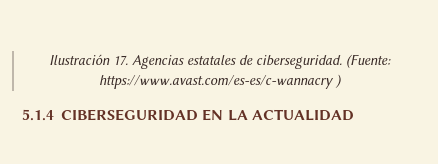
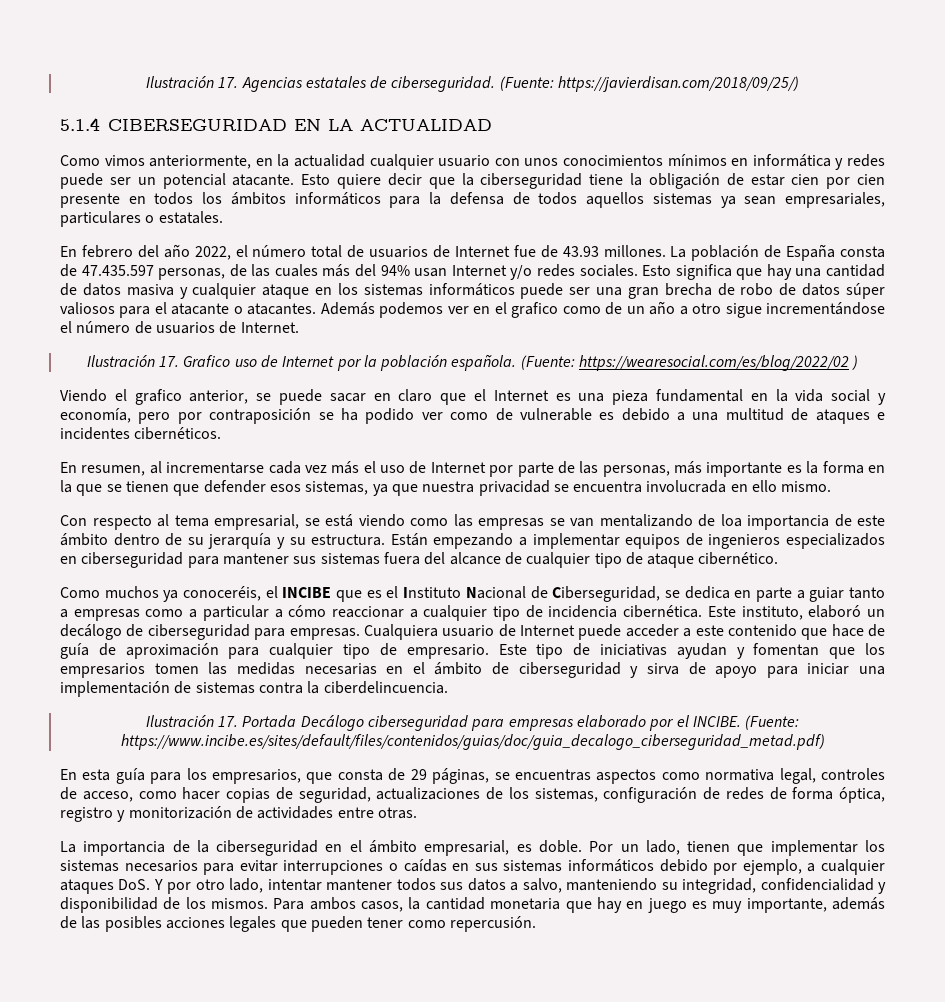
[98,74,342,89] https://www.avast.com/es-es/c-wannacry ) -> [558,76,800,92] https://javierdisan.com/2018/09/25/)
(354, 115) none -> [60,154,886,170] [60,173,886,189] [60,192,886,208] [60,211,223,227] [60,244,885,261] [60,264,885,280] [60,283,886,299] [60,301,886,318] [60,321,299,334] [86,354,859,371] [60,389,886,405] [60,408,886,424] [60,427,222,440] [60,461,886,477] [60,480,832,496] [60,514,885,530] [60,533,886,549] [60,552,779,568] [60,586,886,602] [60,605,886,621] [60,624,885,640] [60,643,885,659] [60,662,885,678] [60,681,448,697] [145,715,800,731] [120,734,825,750] [60,768,885,784] [60,787,885,803] [60,806,417,822] [60,840,885,856] [60,859,886,875] [60,878,887,894] [60,897,886,913] [60,916,536,932] // Como vimos anteriormente, en la actualidad cualquier usuario con unos conocimientos mínimos en informática y redes puede ser un potencial atacante. Esto quiere decir que la ciberseguridad tiene la obligación de estar cien por cien presente en todos los ámbitos informáticos para la defensa de todos aquellos sistemas ya sean empresariales, particulares o estatales. // En febrero del año 2022, el número total de usuarios de Internet fue de 43.93 millones. La población de España consta de 47.435.597 personas, de las cuales más del 94% usan Internet y/o redes sociales. Esto significa que hay una cantidad de datos masiva y cualquier ataque en los sistemas informáticos puede ser una gran brecha de robo de datos súper valiosos para el atacante o atacantes. Además podemos ver en el grafico como de un año a otro sigue incrementándose el número de usuarios de Internet. // Ilustración 17. Grafico uso de Internet por la población española. (Fuente: https://wearesocial.com/es/blog/2022/02 ) // Viendo el grafico anterior, se puede sacar en claro que el Internet es una pieza fundamental en la vida social y economía, pero por contraposición se ha podido ver como de vulnerable es debido a una multitud de ataques e incidentes cibernéticos. // En resumen, al incrementarse cada vez más el uso de Internet por parte de las personas, más importante es la forma en la que se tienen que defender esos sistemas, ya que nuestra privacidad se encuentra involucrada en ello mismo. // Con respecto al tema empresarial, se está viendo como las empresas se van mentalizando de loa importancia de este ámbito dentro de su jerarquía y su estructura. Están empezando a implementar equipos de ingenieros especializados en ciberseguridad para mantener sus sistemas fuera del alcance de cualquier tipo de ataque cibernético. // Como muchos ya conoceréis, el INCIBE que es el Instituto Nacional de Ciberseguridad, se dedica en parte a guiar tanto a empresas como a particular a cómo reaccionar a cualquier tipo de incidencia cibernética. Este instituto, elaboró un decálogo de ciberseguridad para empresas. Cualquiera usuario de Internet puede acceder a este contenido que hace de guía de aproximación para cualquier tipo de empresario. Este tipo de iniciativas ayudan y fomentan que los empresarios tomen las medidas necesarias en el ámbito de ciberseguridad y sirva de apoyo para iniciar una implementación de sistemas contra la ciberdelincuencia. // Ilustración 17. Portada Decálogo ciberseguridad para empresas elaborado por el INCIBE. (Fuente: https://www.incibe.es/sites/default/files/contenidos/guias/doc/guia_decalogo_ciberseguridad_metad.pdf) // En esta guía para los empresarios, que consta de 29 páginas, se encuentras aspectos como normativa legal, controles de acceso, como hacer copias de seguridad, actualizaciones de los sistemas, configuración de redes de forma óptica, registro y monitorización de actividades entre otras. // La importancia de la ciberseguridad en el ámbito empresarial, es doble. Por un lado, tienen que implementar los sistemas necesarios para evitar interrupciones o caídas en sus sistemas informáticos debido por ejemplo, a cualquier ataques DoS. Y por otro lado, intentar mantener todos sus datos a salvo, manteniendo su integridad, confidencialidad y disponibilidad de los mismos. Para ambos casos, la cantidad monetaria que hay en juego es muy importante, además de las posibles acciones legales que pueden tener como repercusión.

